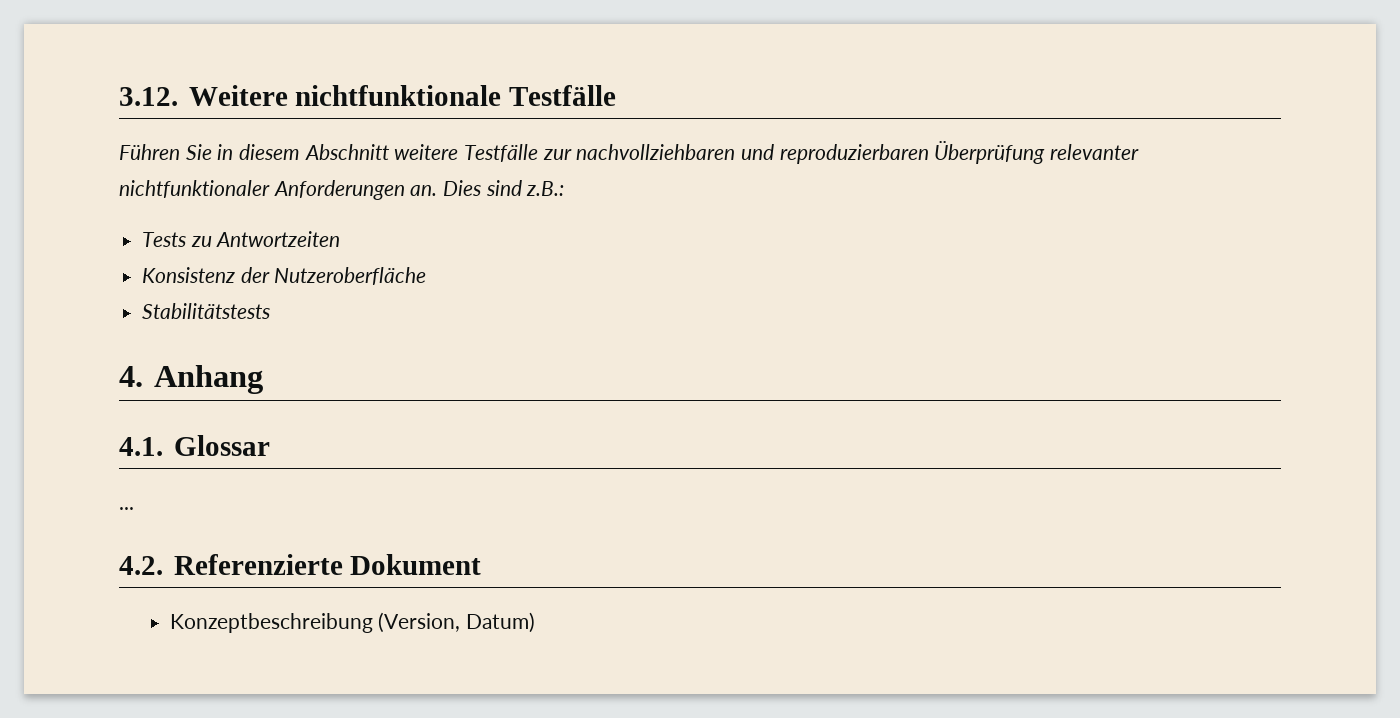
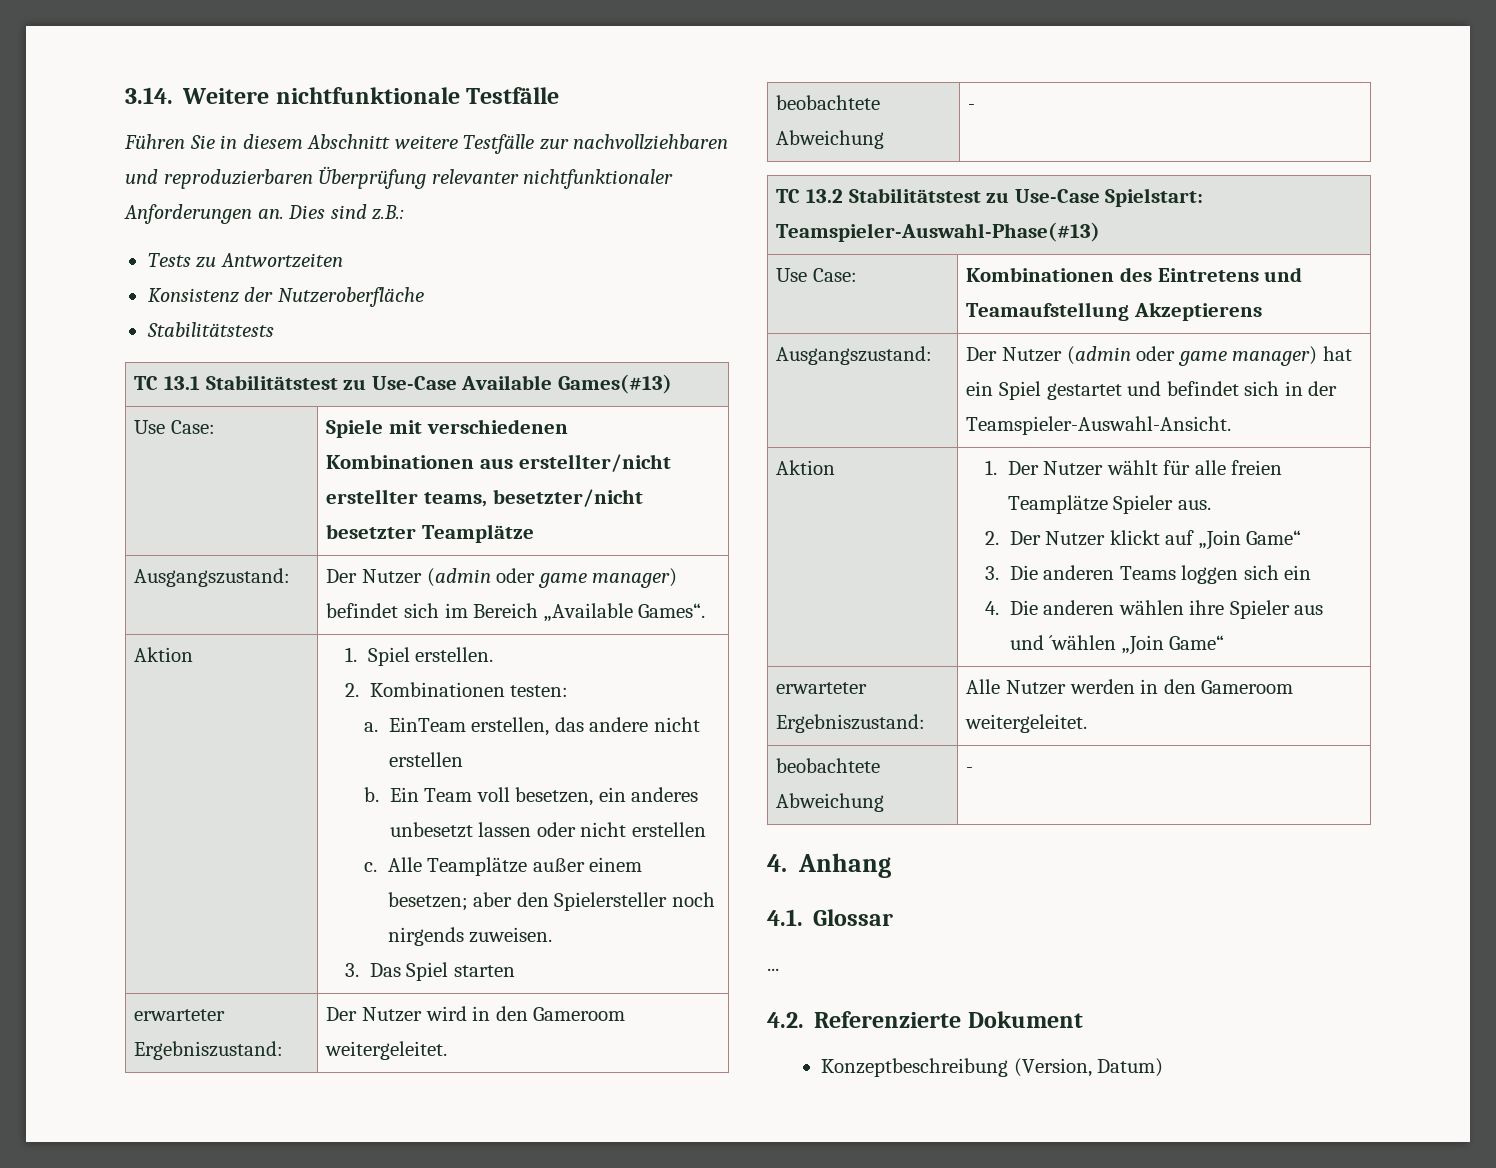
[119,87,178,106] 3.12. -> [125,87,173,104] 3.14.
(271, 311) none -> [134,374,672,394] [134,420,215,434] [326,419,568,438] [326,454,671,472] [326,489,643,507] [326,524,534,543] [134,568,291,587] [326,568,678,588] [326,603,706,622] [134,647,194,662] [345,647,494,666] [345,682,569,697] [364,717,700,736] [388,752,463,767] [364,787,699,806] [389,822,706,838] [364,857,643,876] [387,892,715,911] [387,927,553,946] [345,962,515,981] [134,1009,226,1021] [134,1041,284,1060] [326,1006,626,1022] [325,1041,448,1060] [776,95,881,110] [776,130,885,149] [968,104,976,110] [776,188,1204,207] [776,222,1101,242] [776,268,857,282] [966,267,1303,282] [966,302,1262,321] [776,346,933,365] [966,346,1352,366] [966,381,1338,400] [966,416,1232,435] [776,460,836,475] [985,460,1283,476] [1007,495,1211,514] [985,530,1302,550] [985,565,1312,584] [985,600,1324,619] [1009,635,1225,655] [776,682,868,694] [776,714,926,733] [966,679,1294,695] [965,714,1088,733] [776,758,881,773] [776,793,885,812] [966,767,974,773] // TC 13.1 Stabilitätstest zu Use-Case Available Games(#13) // Use Case: | Spiele mit verschiedenen Kombinationen aus erstellter/nicht erstellter teams, besetzter/nicht besetzter Teamplätze // Ausgangszustand: | Der Nutzer (admin oder game manager) befindet sich im Bereich „Available Games“. // Aktion | 1. Spiel erstellen. // 2. Kombinationen testen: // a. EinTeam erstellen, das andere nicht erstellen // b. Ein Team voll besetzen, ein anderes unbesetzt lassen oder nicht erstellen // c. Alle Teamplätze außer einem besetzen; aber den Spielersteller noch nirgends zuweisen. // 3. Das Spiel starten // erwarteter Ergebniszustand: | Der Nutzer wird in den Gameroom weitergeleitet. // beobachtete Abweichung | - // TC 13.2 Stabilitätstest zu Use-Case Spielstart: Teamspieler-Auswahl-Phase(#13) // Use Case: | Kombinationen des Eintretens und Teamaufstellung Akzeptierens // Ausgangszustand: | Der Nutzer (admin oder game manager) hat ein Spiel gestartet und befindet sich in der Teamspieler-Auswahl-Ansicht. // Aktion | 1. Der Nutzer wählt für alle freien Teamplätze Spieler aus. // 2. Der Nutzer klickt auf „Join Game“ // 3. Die anderen Teams loggen sich ein // 4. Die anderen wählen ihre Spieler aus und ´wählen „Join Game“ // erwarteter Ergebniszustand: | Alle Nutzer werden in den Gameroom weitergeleitet. // beobachtete Abweichung | -

